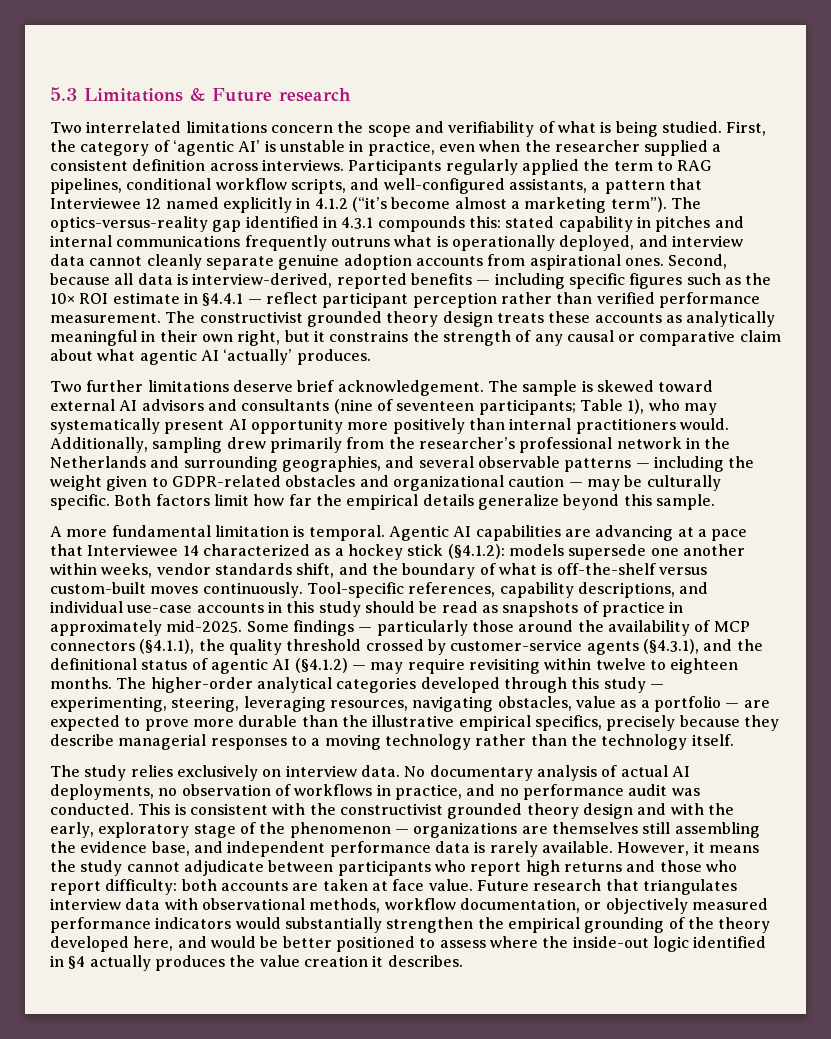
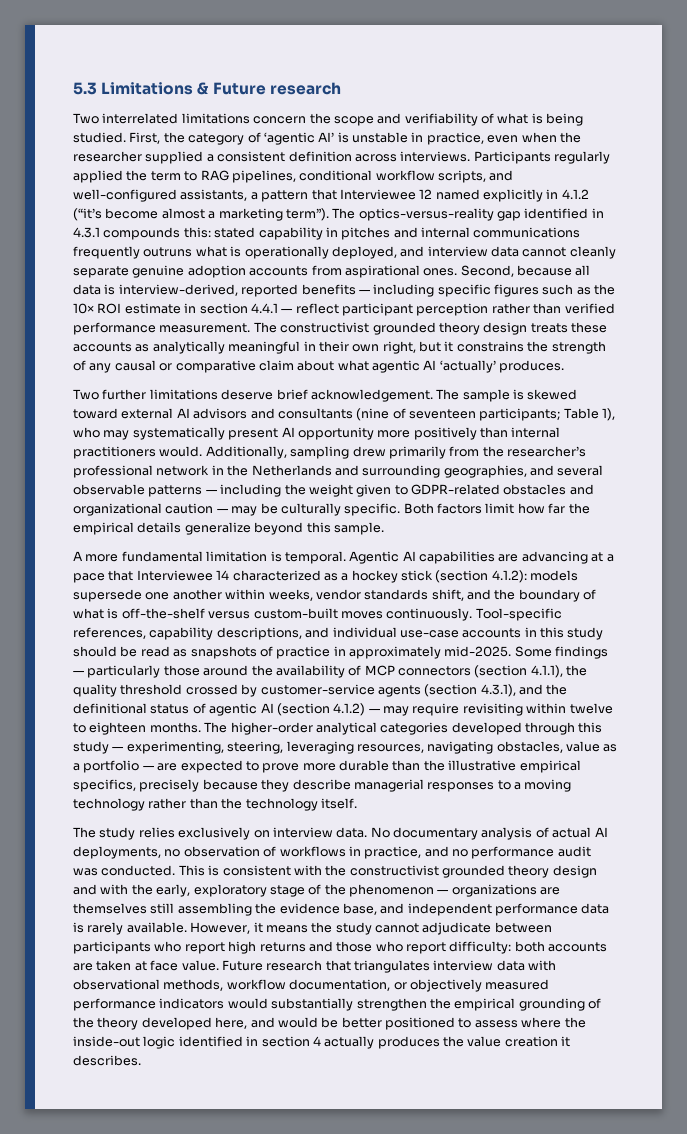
[202,293,244,306] §4.4.1 -> [199,303,278,314] section 4.4.1
[447,544,505,559] (§4.1.2): -> [435,570,527,583] (section 4.1.2):
[139,639,195,654] (§4.1.1), -> [474,665,563,678] (section 4.1.1),
[642,639,699,654] (§4.3.1), -> [424,684,516,697] (section 4.3.1),
[294,658,348,673] (§4.1.2) -> [276,703,366,716] (section 4.1.2)
[68,956,86,969] §4 -> [261,1036,321,1047] section 4

